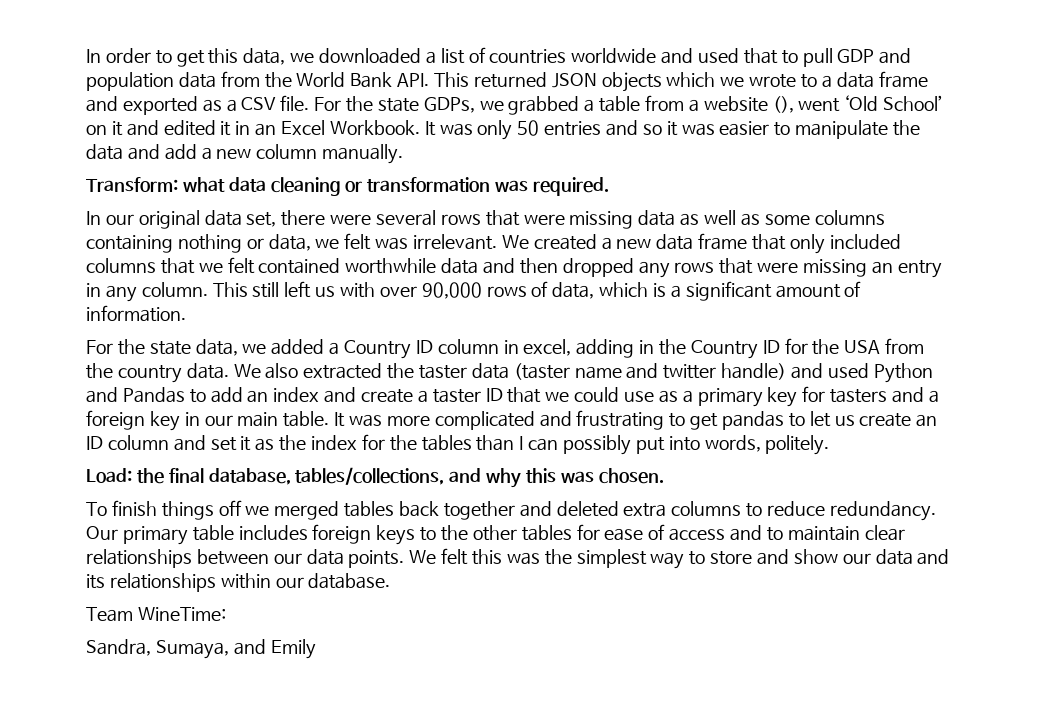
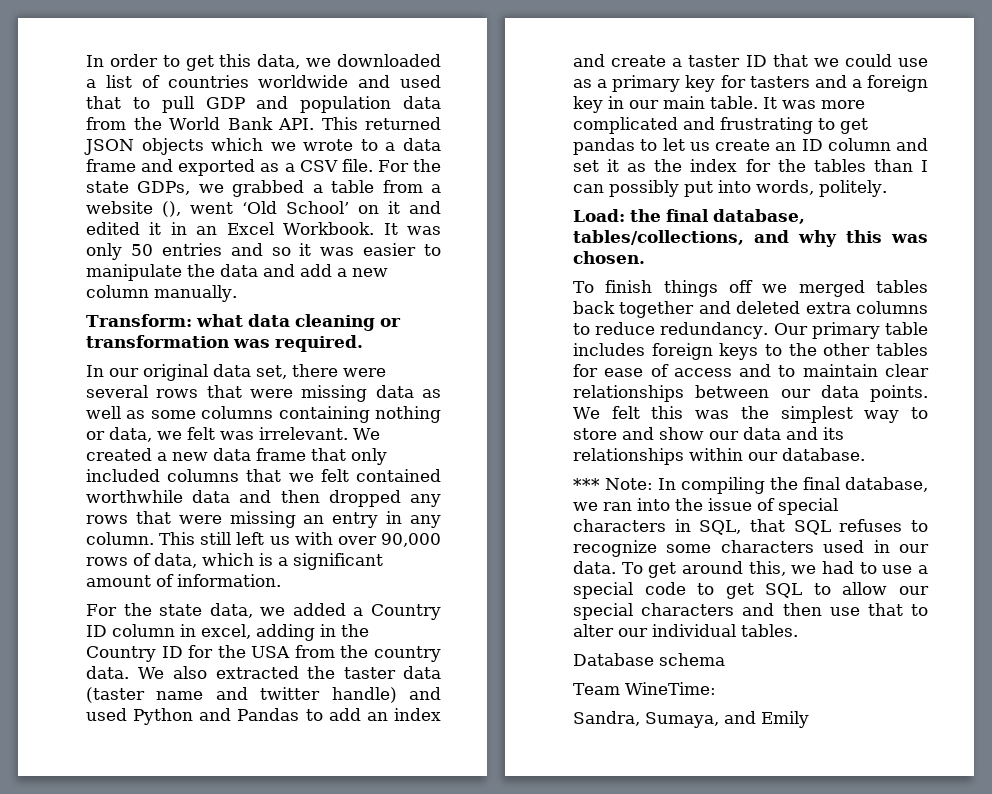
(391, 581) none -> [573,477,928,494] [573,498,838,515] [573,519,928,535] [573,540,929,557] [573,561,928,578] [573,582,929,599] [573,603,928,620] [573,624,798,637] [573,653,725,666] // *** Note: In compiling the final database, we ran into the issue of special characters in SQL, that SQL refuses to recognize some characters used in our data. To get around this, we had to use a special code to get SQL to allow our special characters and then use that to alter our individual tables. // Database schema

